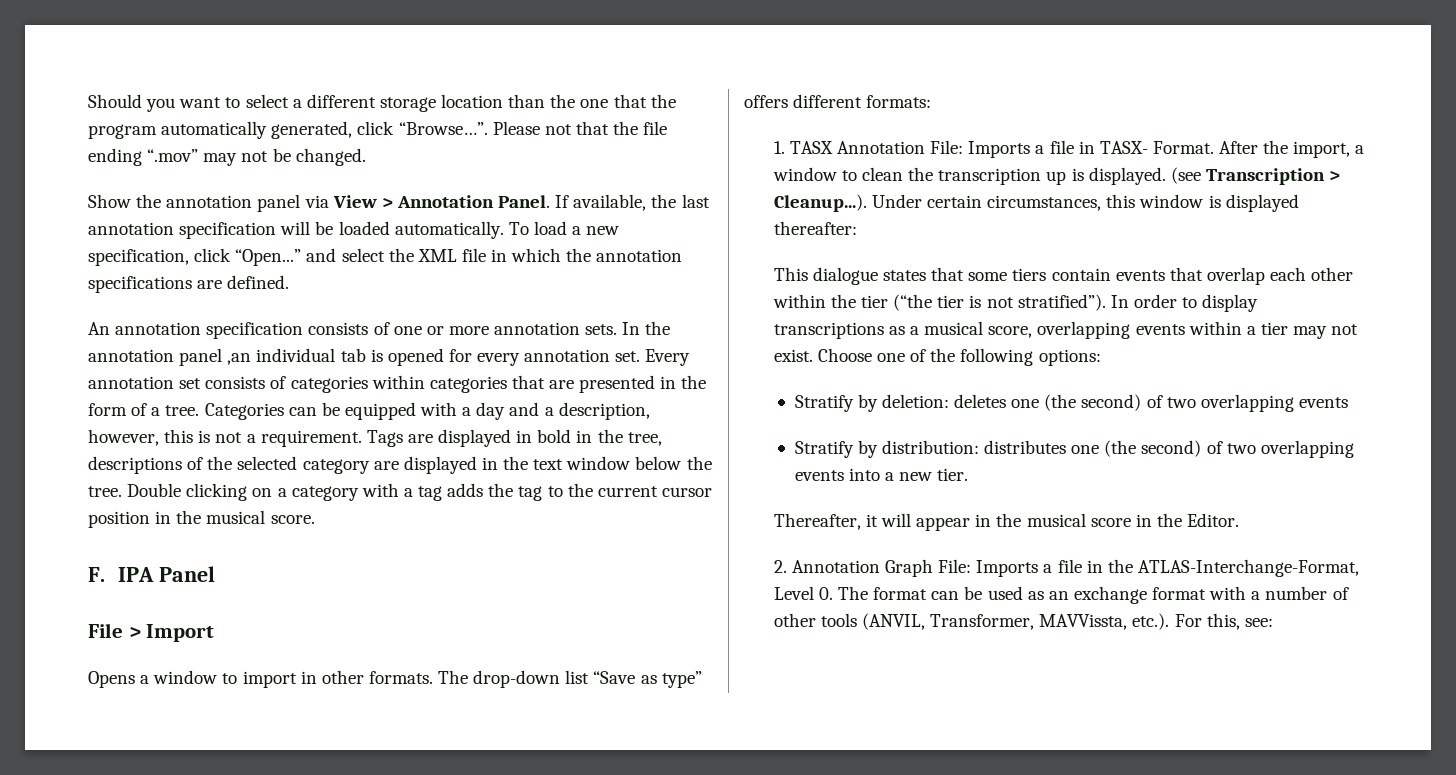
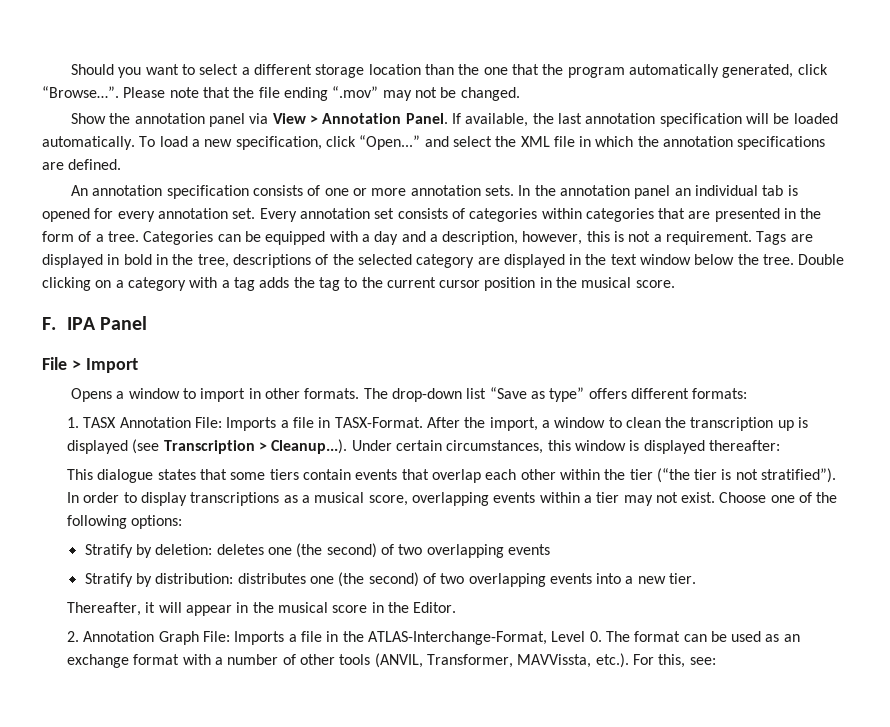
[544,124,572,135] not -> [169,87,199,98] note
[227,353,252,365] ,an -> [674,188,691,196] an
[1099,141,1214,154] TASX- Format. -> [334,417,423,428] TASX-Format.
[1088,167,1166,185] displayed. -> [67,440,129,454] displayed

